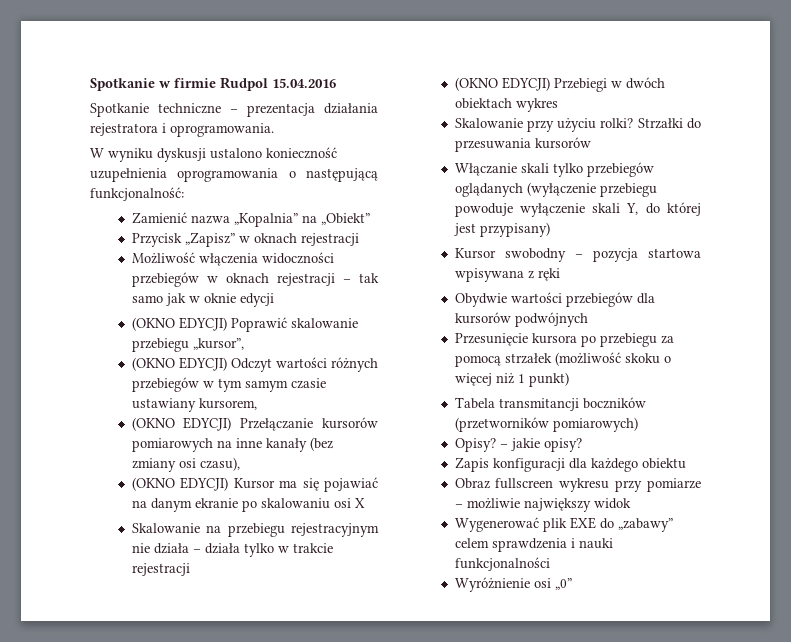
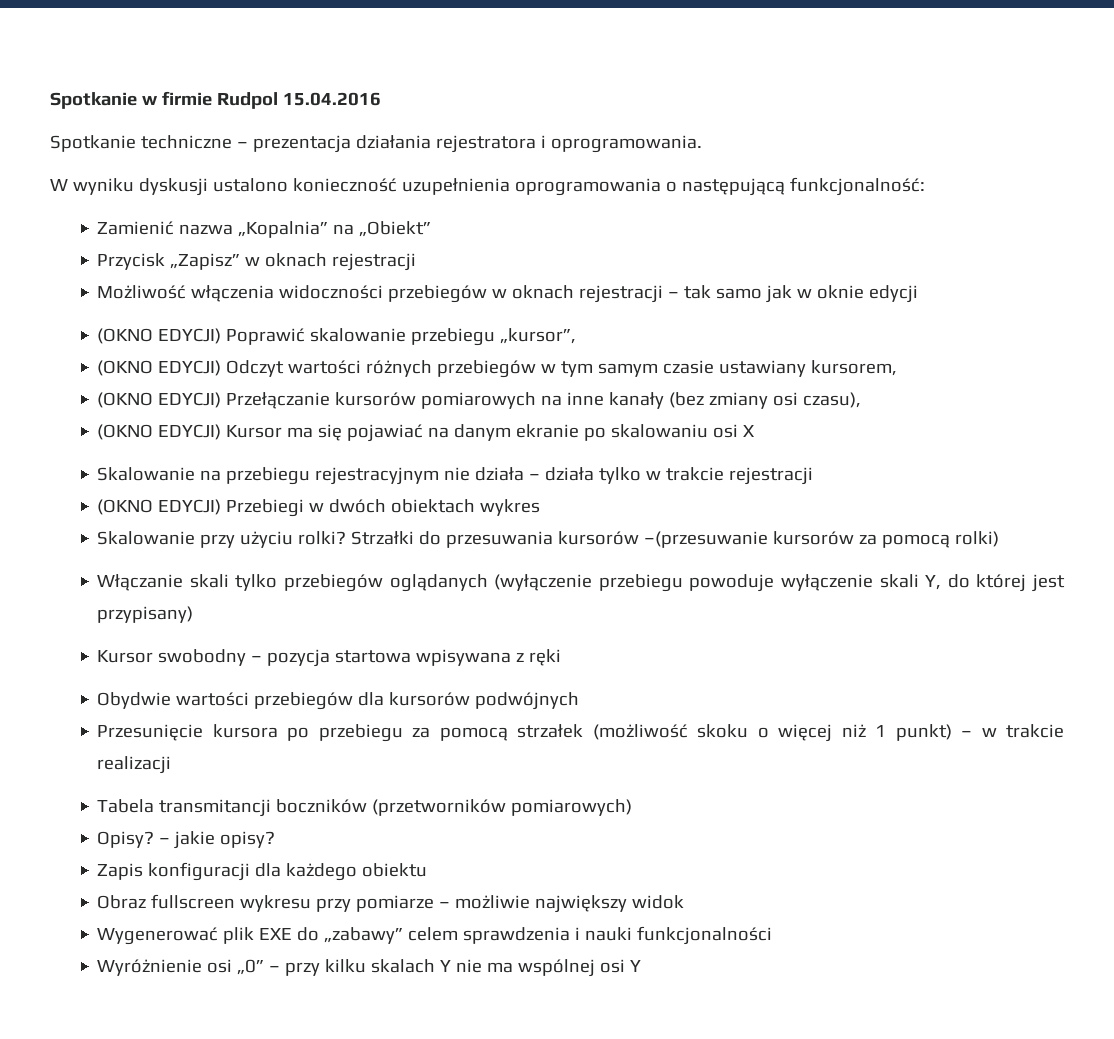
(591, 143) none -> [644,531,1000,548] –(przesuwanie kursorów za pomocą rolki)
(569, 379) none -> [961,724,1064,738] [97,756,172,774] – w trakcie realizacji
(572, 584) none -> [269,959,642,977] – przy kilku skalach Y nie ma wspólnej osi Y

